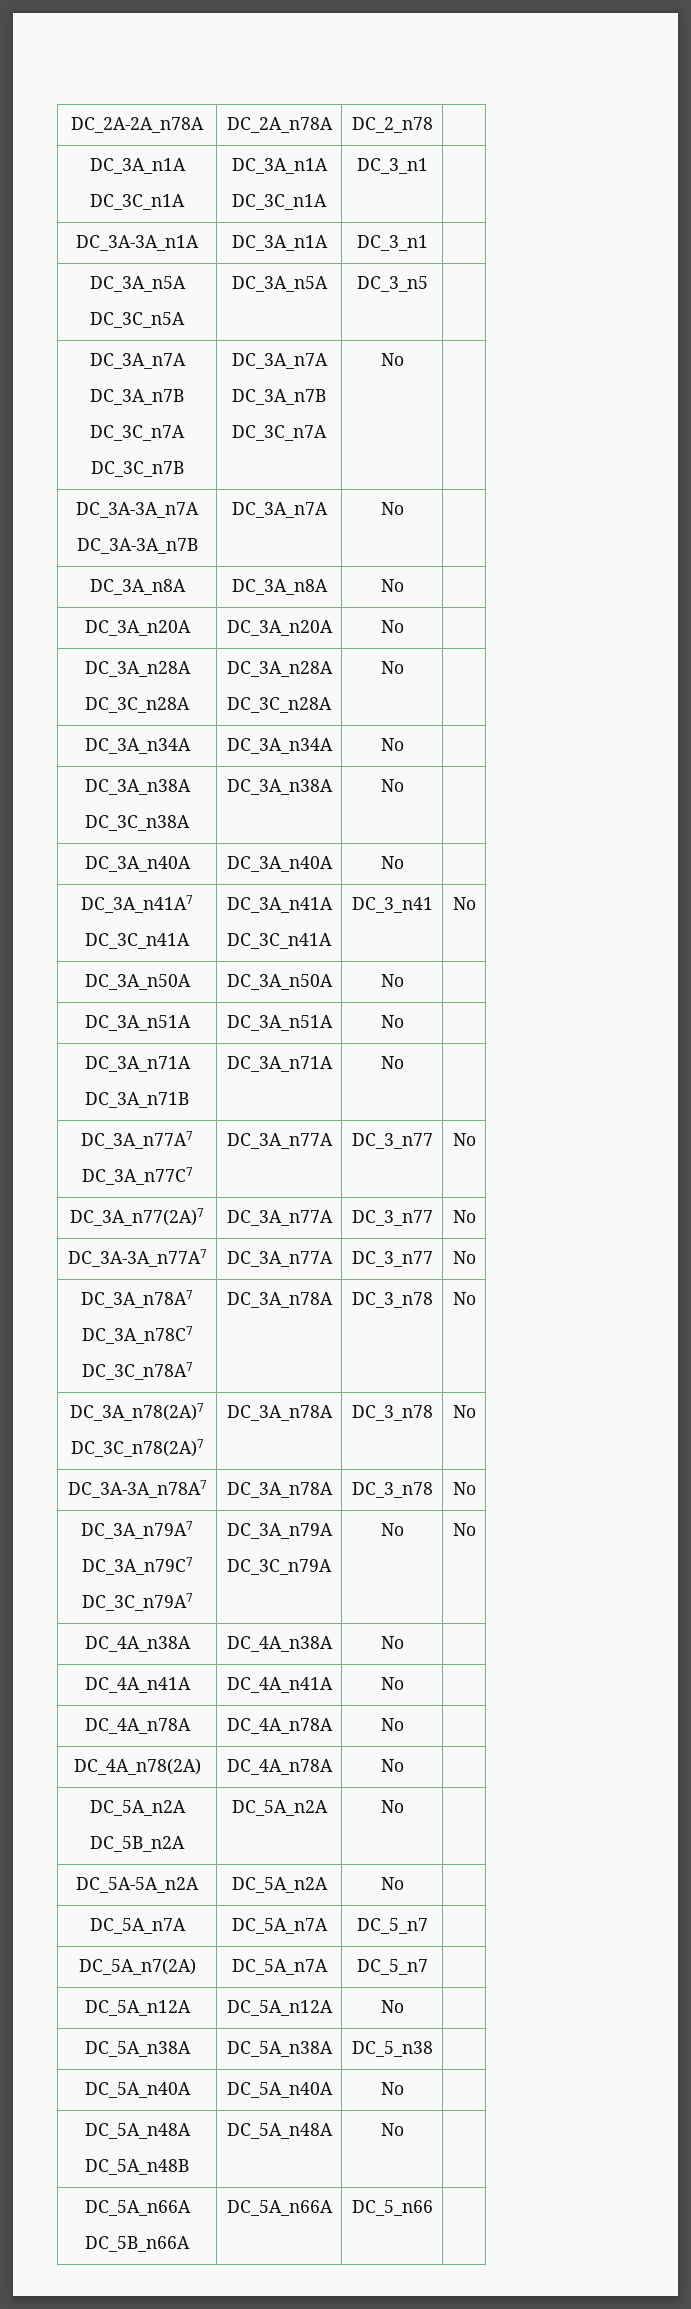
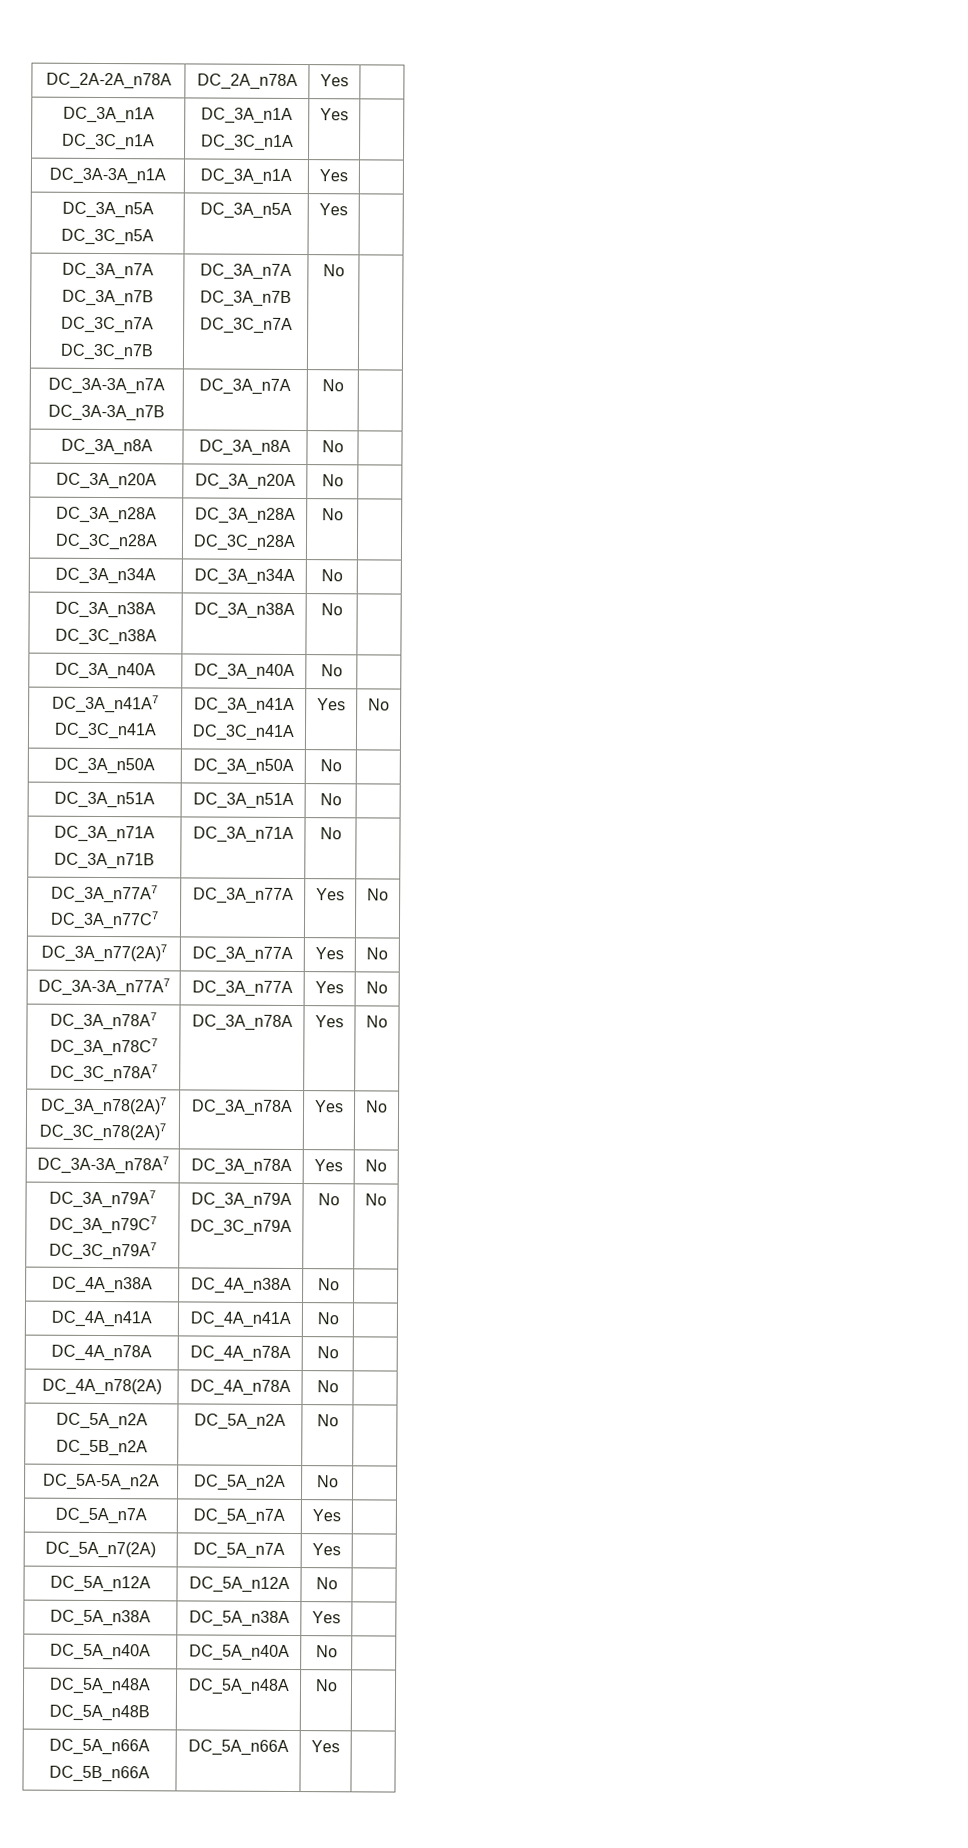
[351,117,433,133] DC_2_n78 -> [320,74,349,87] Yes
[356,158,428,174] DC_3_n1 -> [320,108,349,121] Yes
[356,235,428,251] DC_3_n1 -> [319,169,348,182] Yes
[356,276,428,292] DC_3_n5 -> [319,203,348,216] Yes
[351,897,433,913] DC_3_n41 -> [317,698,346,711] Yes
[351,1133,433,1149] DC_3_n77 -> [316,888,345,901] Yes
[351,1210,433,1226] DC_3_n77 -> [315,947,344,960] Yes
[351,1251,433,1267] DC_3_n77 -> [315,981,344,994] Yes
[351,1292,433,1308] DC_3_n78 -> [315,1015,344,1028] Yes
[351,1405,433,1421] DC_3_n78 -> [315,1100,344,1113] Yes
[351,1482,433,1498] DC_3_n78 -> [314,1159,343,1172] Yes
[356,1918,428,1934] DC_5_n7 -> [312,1509,341,1522] Yes
[356,1959,428,1975] DC_5_n7 -> [312,1543,341,1556] Yes
[351,2041,433,2057] DC_5_n38 -> [312,1611,341,1624] Yes
[351,2200,433,2216] DC_5_n66 -> [311,1740,340,1753] Yes

